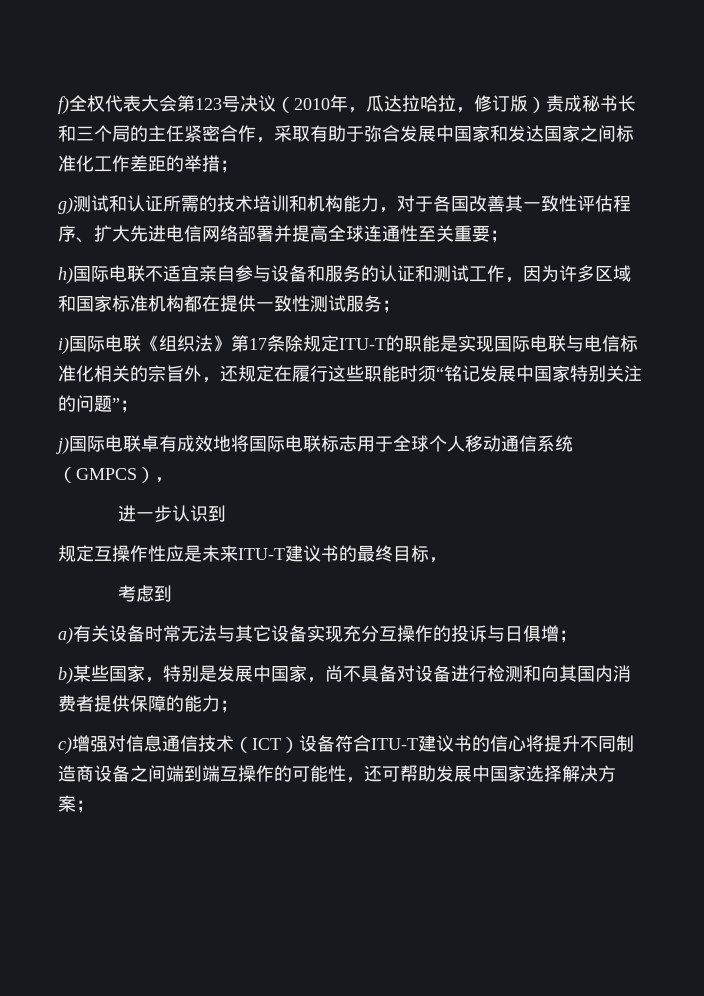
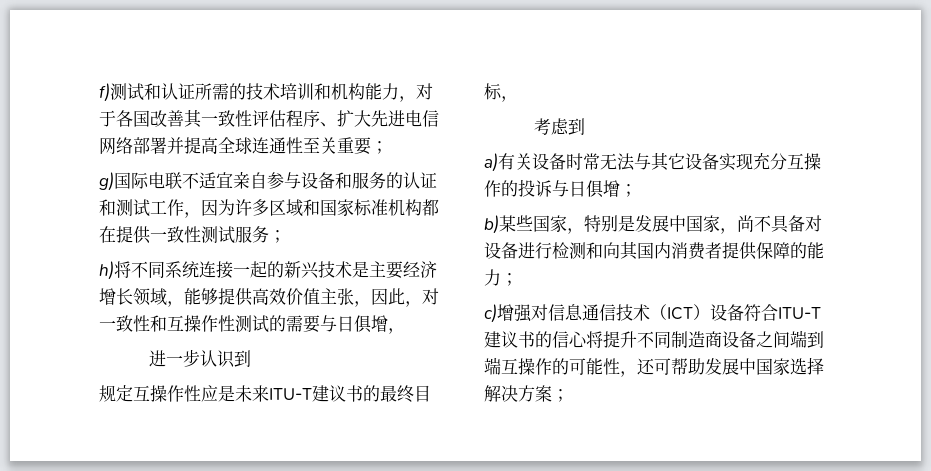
[69,95,636,113] [58,125,634,143] [58,155,238,173] [58,197,73,214] 全权代表大会第123号决议（2010年，瓜达拉哈拉，修订版）责成秘书长和三个局的主任紧密合作，采取有助于弥合发展中国家和发达国家之间标准化工作差距的举措； // g) -> (110, 92) none
[58,267,73,284] h) -> [99,172,114,191] g)
[58,335,638,354] [58,365,642,383] [58,395,138,413] [56,435,573,454] [58,467,155,483] i)国际电联《组织法》第17条除规定ITU-T的职能是实现国际电联与电信标准化相关的宗旨外，还规定在履行这些职能时须“铭记发展中国家特别关注的问题”； // j)国际电联卓有成效地将国际电联标志用于全球个人移动通信系统（GMPCS） -> [99,261,437,280] [99,288,439,307] [99,315,388,333] h)将不同系统连接一起的新兴技术是主要经济增长领域，能够提供高效价值主张，因此，对一致性和互操作性测试的需要与日俱增

